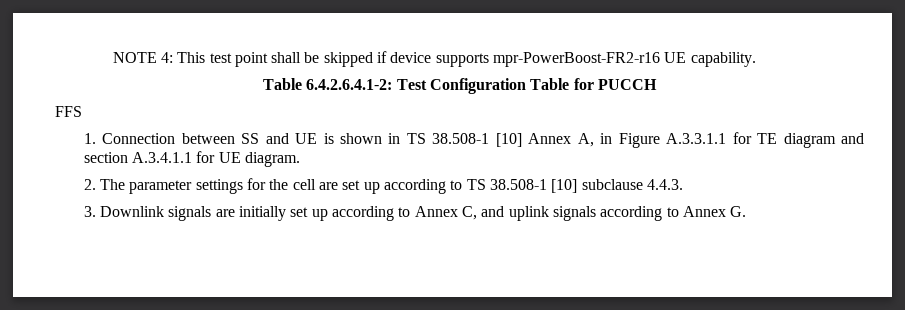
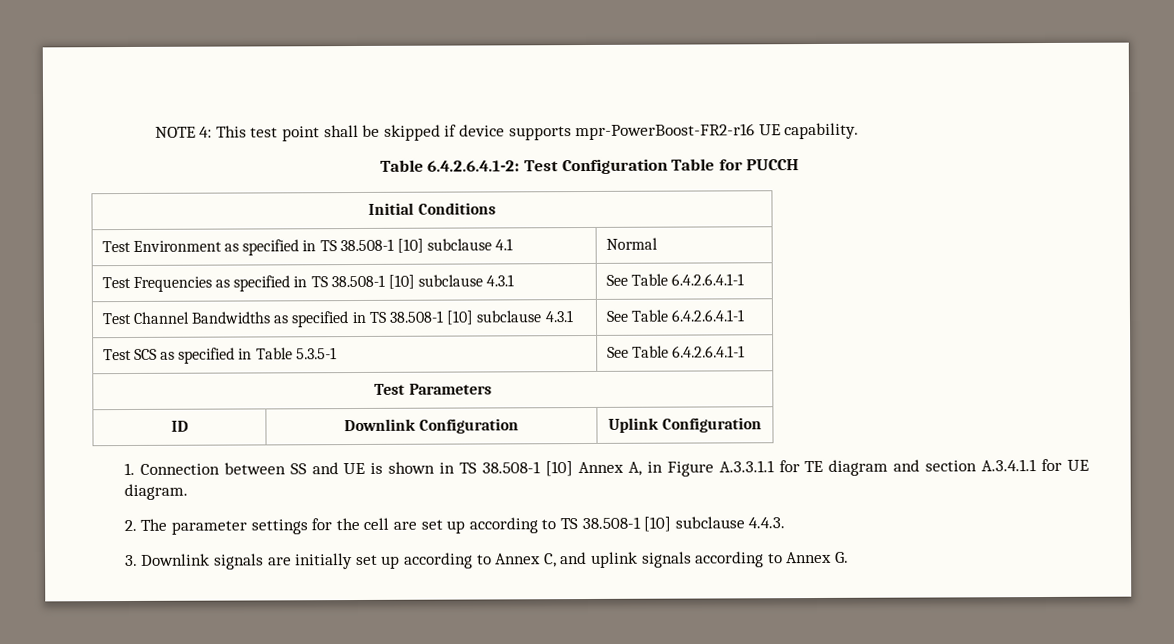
[55,106,82,117] // FFS -> [368,202,496,215] [101,238,514,256] [605,237,658,250] [101,274,515,292] [605,273,745,286] [101,310,574,328] [605,309,745,322] [102,347,337,364] [606,345,746,358] [374,383,492,395] [170,420,189,432] [344,418,519,434] [608,417,762,433] // Initial Conditions // Test Environment as specified in TS 38.508-1 [10] subclause 4.1 | Normal // Test Frequencies as specified in TS 38.508-1 [10] subclause 4.3.1 | See Table 6.4.2.6.4.1-1 // Test Channel Bandwidths as specified in TS 38.508-1 [10] subclause 4.3.1 | See Table 6.4.2.6.4.1-1 // Test SCS as specified in Table 5.3.5-1 | See Table 6.4.2.6.4.1-1 // Test Parameters // ID | Downlink Configuration | Uplink Configuration

